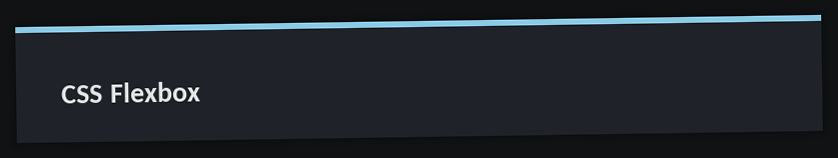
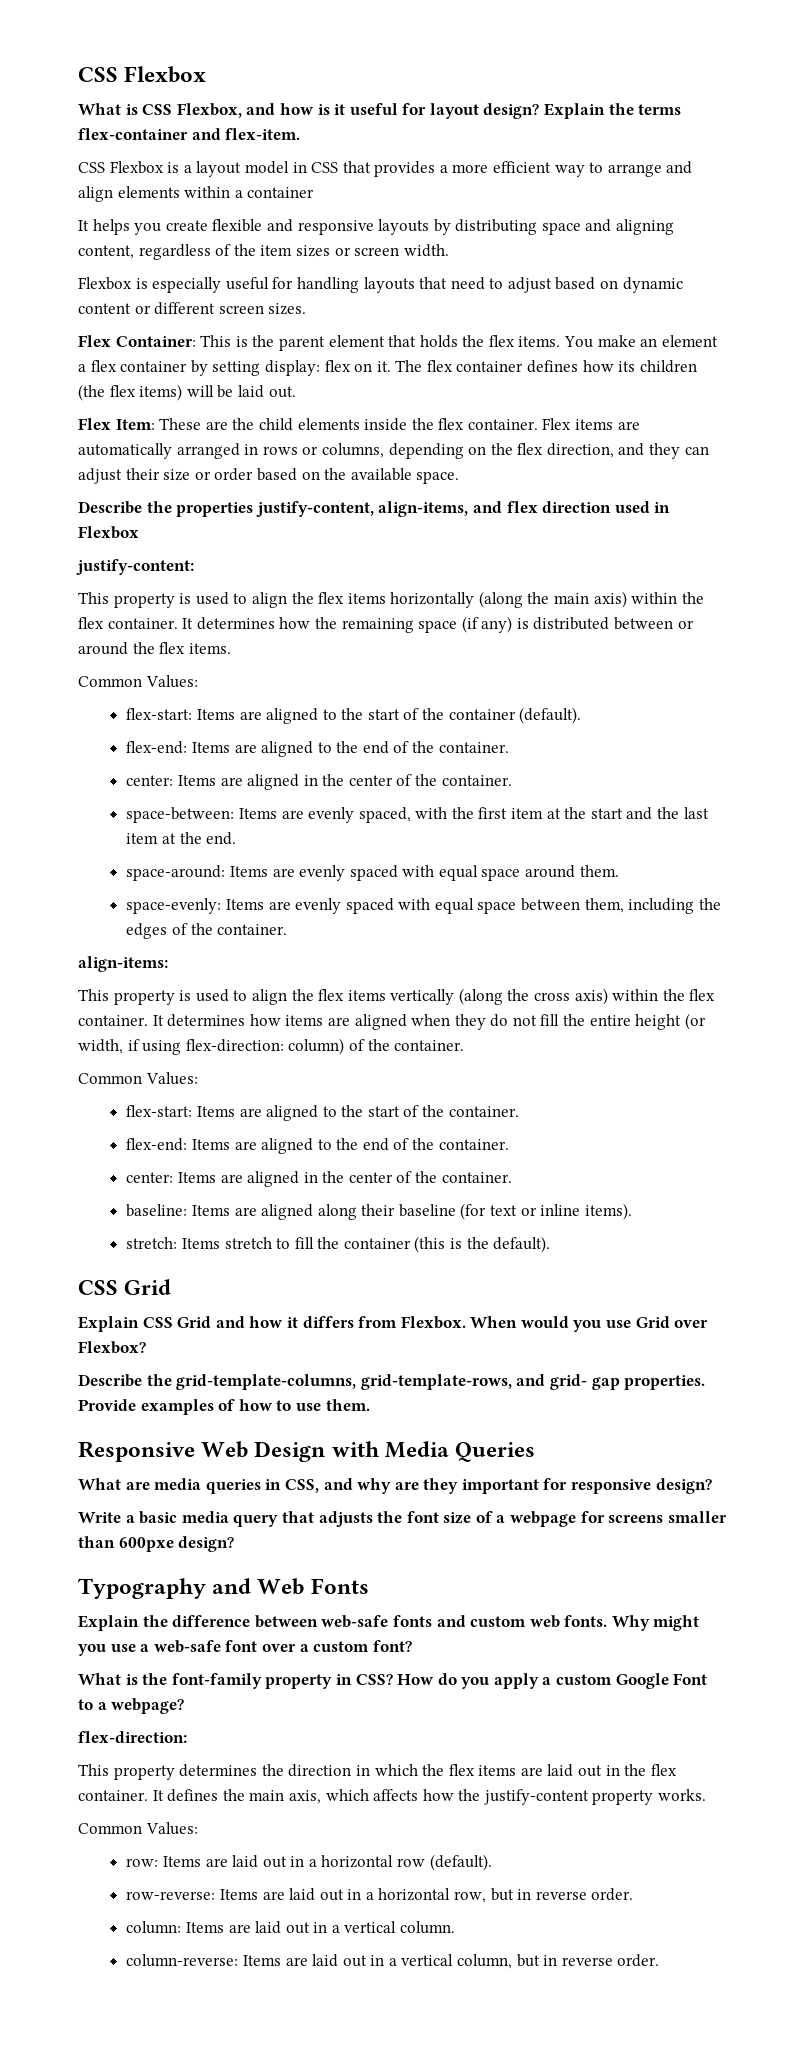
[61,81,201,104] CSS Flexbox -> [78,66,207,83] [78,103,682,119] [78,128,301,140] [78,161,693,177] [78,186,315,202] [78,219,675,235] [78,244,449,260] [78,277,683,293] [78,302,307,315] [78,335,718,351] [78,360,697,376] [78,384,296,401] [78,418,640,431] [78,443,709,459] [78,468,460,484] [78,501,671,517] [78,526,139,539] [76,559,194,575] [78,591,704,608] [78,616,694,633] [78,642,231,655] [78,675,198,688] [126,707,582,724] [126,741,509,757] [126,774,512,790] [126,807,709,823] [126,832,237,845] [126,865,619,881] [126,898,721,914] [126,923,288,939] [78,956,168,972] [78,988,716,1005] [78,1013,706,1030] [78,1038,465,1055] [78,1072,198,1085] [126,1105,519,1121] [126,1138,509,1154] [126,1171,512,1187] [126,1203,632,1220] [126,1236,551,1253] [78,1279,172,1295] [78,1316,709,1332] [78,1341,146,1354] [78,1374,706,1390] [78,1399,370,1415] [78,1441,536,1462] [78,1478,712,1494] [78,1511,727,1527] [78,1536,235,1552] [78,1578,369,1599] [78,1615,700,1631] [78,1640,412,1656] [78,1673,708,1689] [78,1698,185,1714] [78,1731,187,1743] [78,1764,677,1780] [78,1789,707,1805] [78,1822,198,1835] [126,1854,492,1871] [126,1888,634,1903] [126,1921,456,1934] [126,1954,660,1969] CSS Flexbox // What is CSS Flexbox, and how is it useful for layout design? Explain the terms flex-container and flex-item. // CSS Flexbox is a layout model in CSS that provides a more efficient way to arrange and align elements within a container // It helps you create flexible and responsive layouts by distributing space and aligning content, regardless of the item sizes or screen width. // Flexbox is especially useful for handling layouts that need to adjust based on dynamic content or different screen sizes. // Flex Container: This is the parent element that holds the flex items. You make an element a flex container by setting display: flex on it. The flex container defines how its children (the flex items) will be laid out. // Flex Item: These are the child elements inside the flex container. Flex items are automatically arranged in rows or columns, depending on the flex direction, and they can adjust their size or order based on the available space. // Describe the properties justify-content, align-items, and flex direction used in Flexbox // justify-content: // This property is used to align the flex items horizontally (along the main axis) within the flex container. It determines how the remaining space (if any) is distributed between or around the flex items. // Common Values: // flex-start: Items are aligned to the start of the container (default). // flex-end: Items are aligned to the end of the container. // center: Items are aligned in the center of the container. // space-between: Items are evenly spaced, with the first item at the start and the last item at the end. // space-around: Items are evenly spaced with equal space around them. // space-evenly: Items are evenly spaced with equal space between them, including the edges of the container. // align-items: // This property is used to align the flex items vertically (along the cross axis) within the flex container. It determines how items are aligned when they do not fill the entire height (or width, if using flex-direction: column) of the container. // Common Values: // flex-start: Items are aligned to the start of the container. // flex-end: Items are aligned to the end of the container. // center: Items are aligned in the center of the container. // baseline: Items are aligned along their baseline (for text or inline items). // stretch: Items stretch to fill the container (this is the default). // CSS Grid // Explain CSS Grid and how it differs from Flexbox. When would you use Grid over Flexbox? // Describe the grid-template-columns, grid-template-rows, and grid- gap properties. Provide examples of how to use them. // Responsive Web Design with Media Queries // What are media queries in CSS, and why are they important for responsive design? // Write a basic media query that adjusts the font size of a webpage for screens smaller than 600pxe design? // Typography and Web Fonts // Explain the difference between web-safe fonts and custom web fonts. Why might you use a web-safe font over a custom font? // What is the font-family property in CSS? How do you apply a custom Google Font to a webpage? // flex-direction: // This property determines the direction in which the flex items are laid out in the flex container. It defines the main axis, which affects how the justify-content property works. // Common Values: // row: Items are laid out in a horizontal row (default). // row-reverse: Items are laid out in a horizontal row, but in reverse order. // column: Items are laid out in a vertical column. // column-reverse: Items are laid out in a vertical column, but in reverse order.

